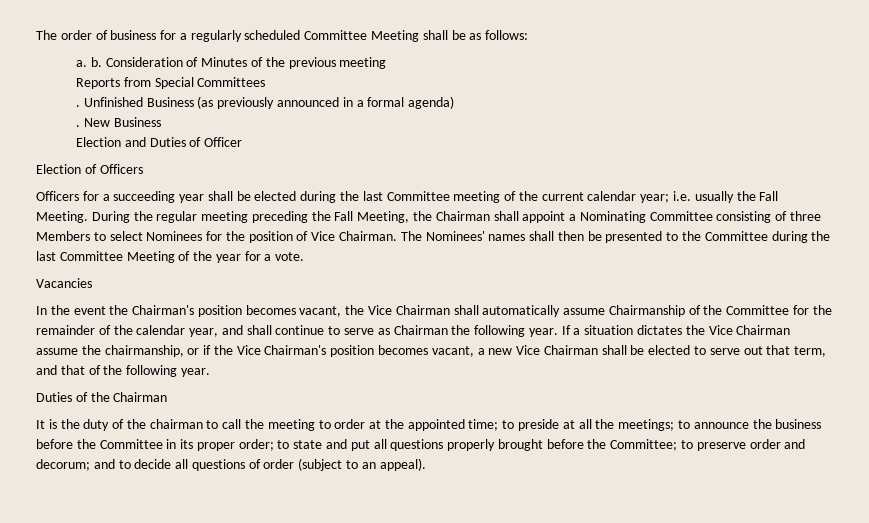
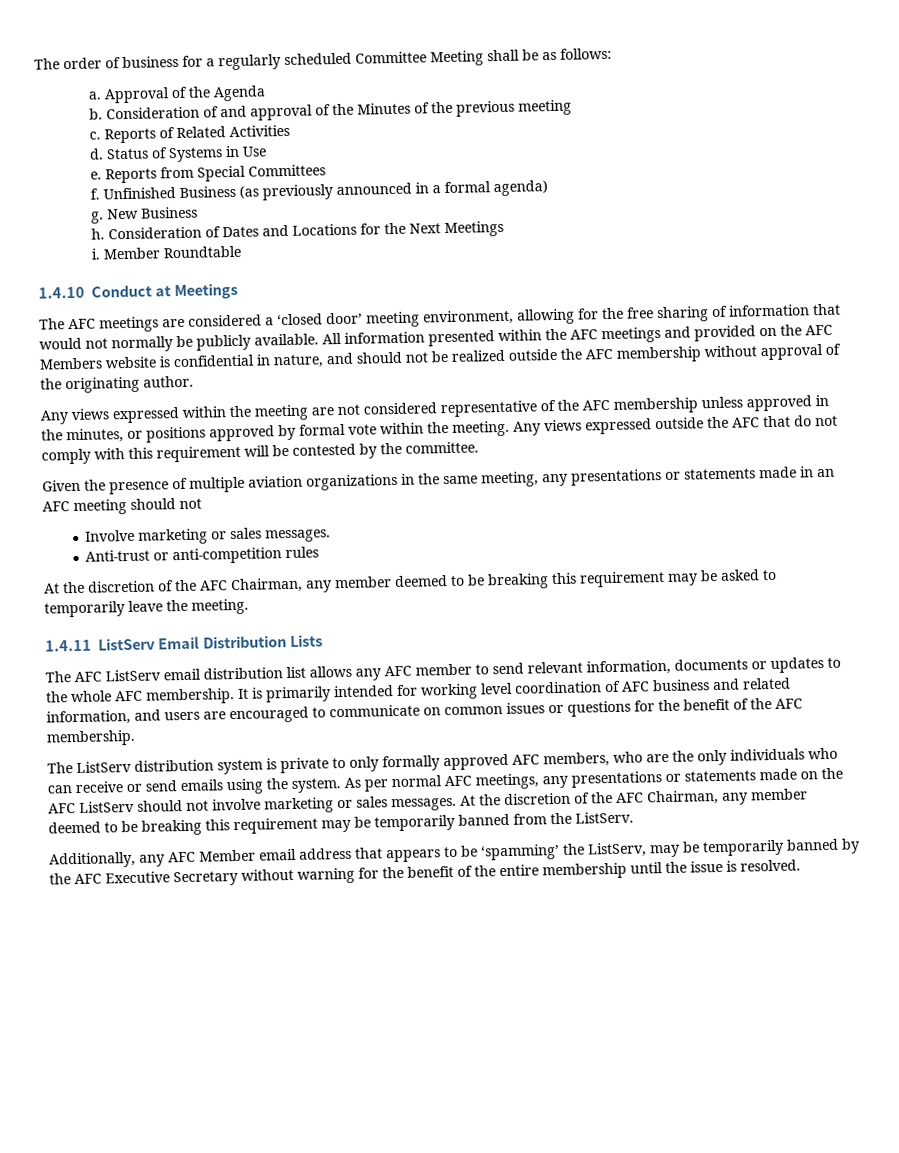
[90,57,199,67] b. Consideration of -> [103,85,266,104] [88,103,354,121] Approval of the Agenda // b. Consideration of and approval of the
(387, 63) none -> [88,124,290,144] [88,145,267,163] [89,171,102,180] c. Reports of Related Activities // d. Status of Systems in Use // e.
[76,105,81,107] . -> [89,188,100,200] f.
[76,125,81,127] . -> [90,211,104,224] g.
[76,137,243,147] [36,164,143,174] [36,191,779,203] [36,211,822,223] [36,231,831,243] [36,251,305,263] [36,278,92,288] [36,305,832,317] [36,325,791,337] [36,345,827,357] [36,365,210,377] [36,392,168,402] [36,419,822,431] [36,439,806,451] [36,458,426,471] Election and Duties of Officer // Election of Officers // Officers for a succeeding year shall be elected during the last Committee meeting of the current calendar year; i.e. usually the Fall Meeting. During the regular meeting preceding the Fall Meeting, the Chairman shall appoint a Nominating Committee consisting of three Members to select Nominees for the position of Vice Chairman. The Nominees' names shall then be presented to the Committee during the last Committee Meeting of the year for a vote. // Vacancies // In the event the Chairman's position becomes vacant, the Vice Chairman shall automatically assume Chairmanship of the Committee for the remainder of the calendar year, and shall continue to serve as Chairman the following year. If a situation dictates the Vice Chairman assume the chairmanship, or if the Vice Chairman's position becomes vacant, a new Vice Chairman shall be elected to serve out that term, and that of the following year. // Duties of the Chairman // It is the duty of the chairman to call the meeting to order at the appointed time; to preside at all the meetings; to announce the business before the Committee in its proper order; to state and put all questions properly brought before the Committee; to preserve order and decorum; and to decide all questions of order (subject to an appeal). -> [90,220,504,240] [90,245,241,260] [38,282,238,301] [39,303,841,333] [39,324,833,353] [39,343,841,370] [40,375,194,394] [40,394,829,425] [41,415,838,444] [41,441,479,465] [42,466,835,495] [42,498,202,516] [85,527,332,545] [85,546,320,565] [44,569,777,594] [44,598,249,618] [45,634,323,652] [45,657,841,683] [46,677,791,705] [46,698,803,726] [46,729,136,747] [47,747,838,775] [47,767,843,795] [48,788,808,814] [48,811,634,836] [49,838,860,869] [49,859,801,887] h. Consideration of Dates and Locations for the Next Meetings // i. Member Roundtable // 1.4.10 Conduct at Meetings // The AFC meetings are considered a ‘closed door’ meeting environment, allowing for the free sharing of information that would not normally be publicly available. All information presented within the AFC meetings and provided on the AFC Members website is confidential in nature, and should not be realized outside the AFC membership without approval of the originating author. // Any views expressed within the meeting are not considered representative of the AFC membership unless approved in the minutes, or positions approved by formal vote within the meeting. Any views expressed outside the AFC that do not comply with this requirement will be contested by the committee. // Given the presence of multiple aviation organizations in the same meeting, any presentations or statements made in an AFC meeting should not // Involve marketing or sales messages. // Anti-trust or anti-competition rules // At the discretion of the AFC Chairman, any member deemed to be breaking this requirement may be asked to temporarily leave the meeting. // 1.4.11 ListServ Email Distribution Lists // The AFC ListServ email distribution list allows any AFC member to send relevant information, documents or updates to the whole AFC membership. It is primarily intended for working level coordination of AFC business and related information, and users are encouraged to communicate on common issues or questions for the benefit of the AFC membership. // The ListServ distribution system is private to only formally approved AFC members, who are the only individuals who can receive or send emails using the system. As per normal AFC meetings, any presentations or statements made on the AFC ListServ should not involve marketing or sales messages. At the discretion of the AFC Chairman, any member deemed to be breaking this requirement may be temporarily banned from the ListServ. // Additionally, any AFC Member email address that appears to be ‘spamming’ the ListServ, may be temporarily banned by the AFC Executive Secretary without warning for the benefit of the entire membership until the issue is resolved.

